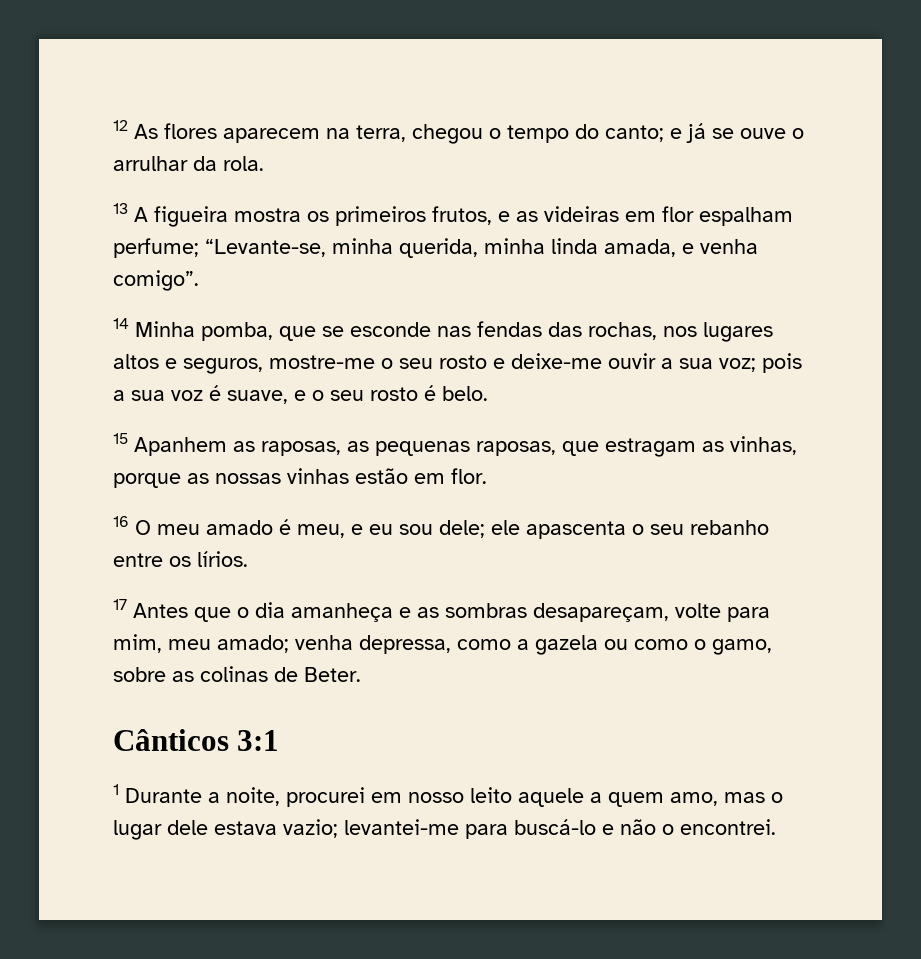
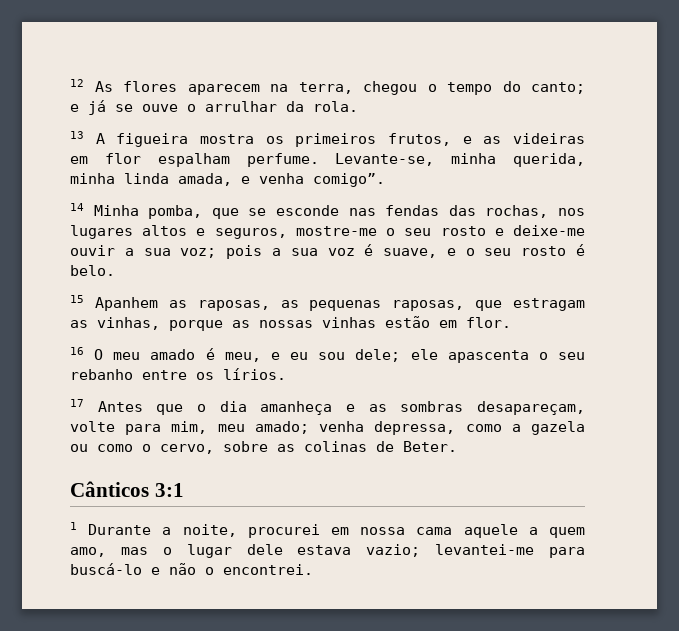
[113,238,326,258] perfume; “Levante-se, -> [246,153,435,167] perfume. Levante-se,
[712,639,772,655] gamo, -> [160,444,214,454] cervo,
[408,787,512,803] nosso leito -> [360,527,453,535] nossa cama

